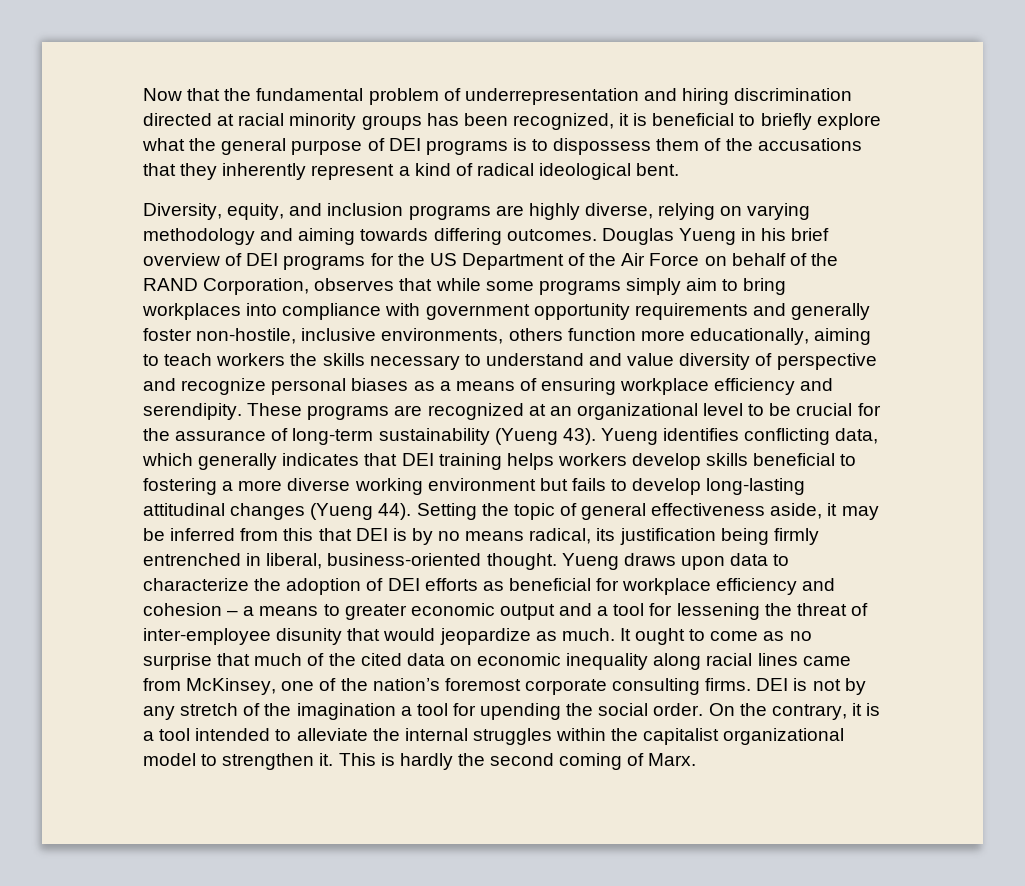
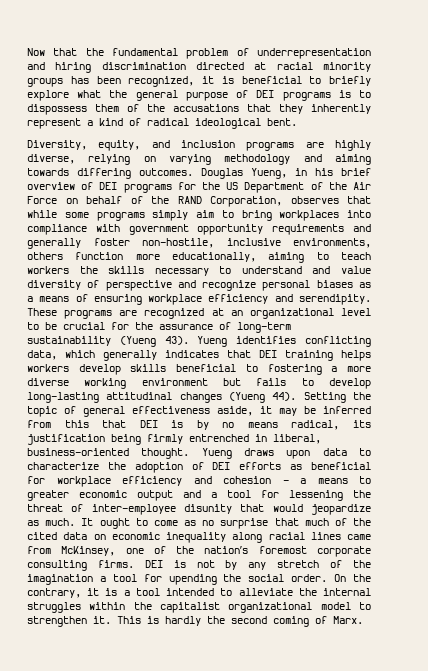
[678,228,736,245] Yueng -> [251,168,287,179] Yueng,

